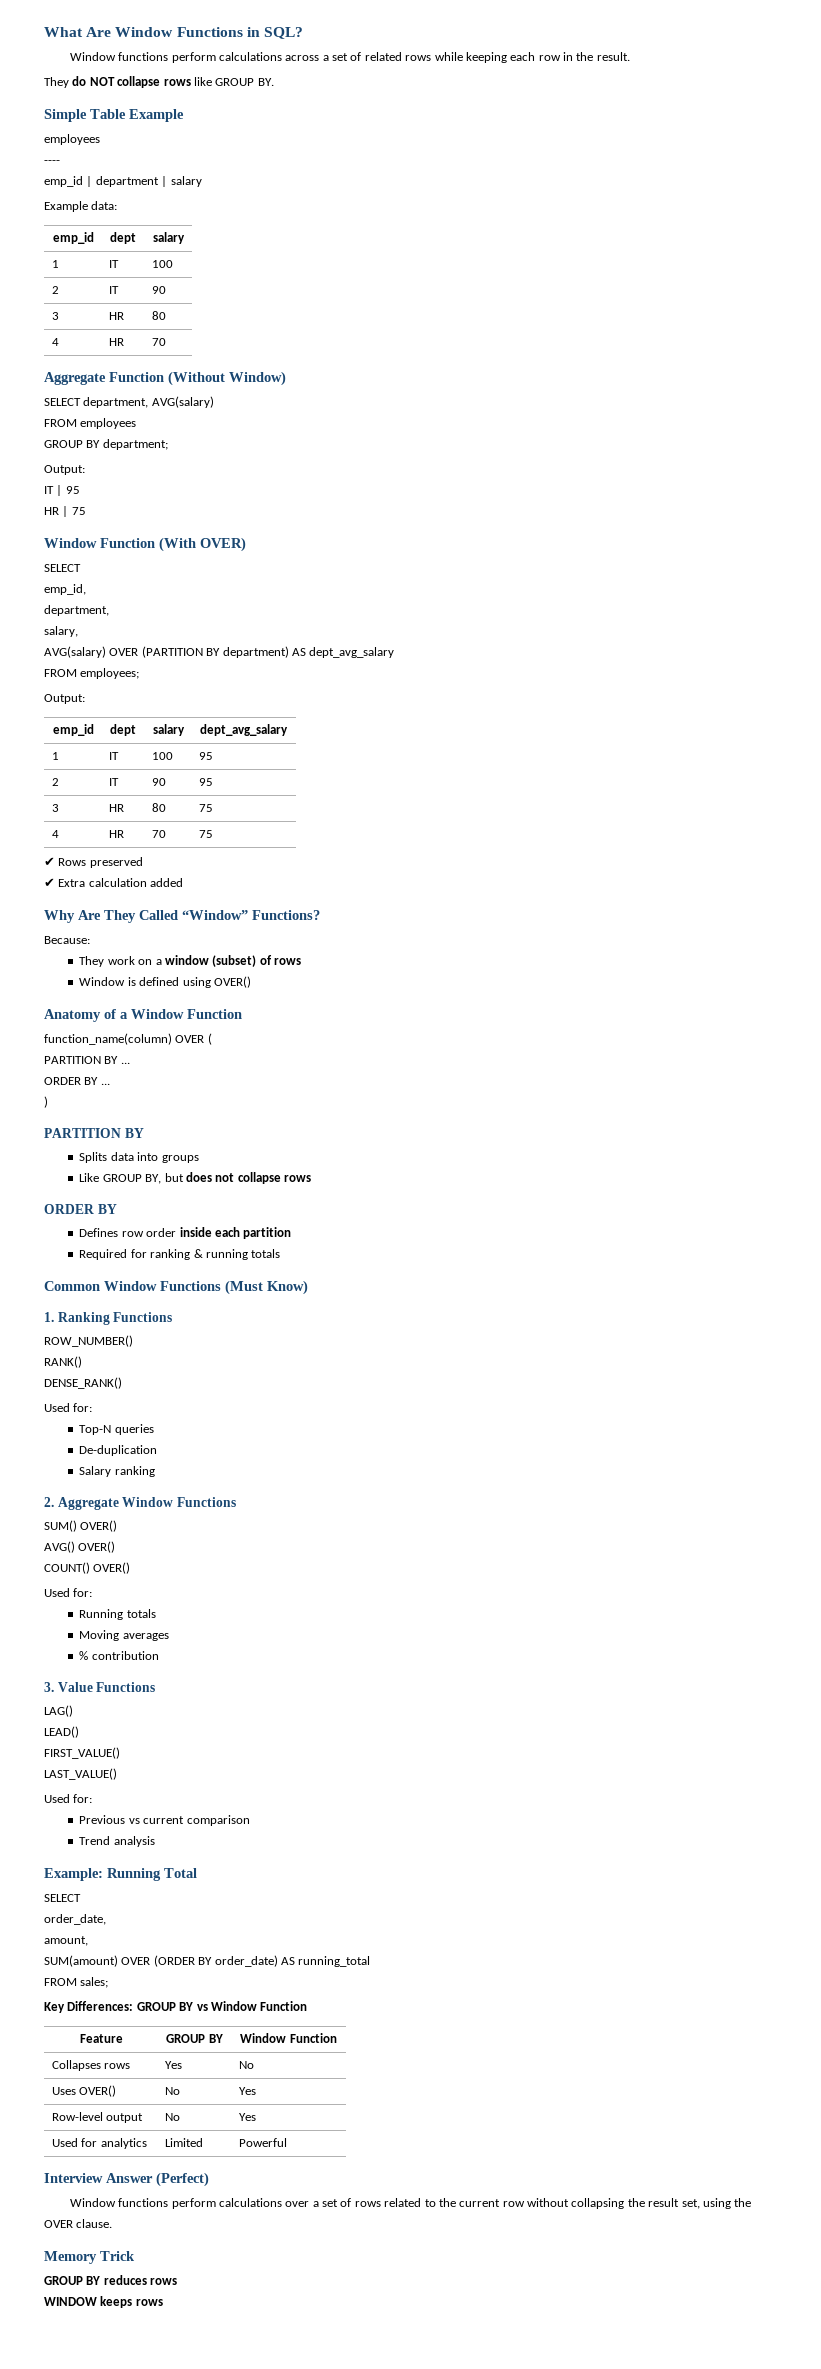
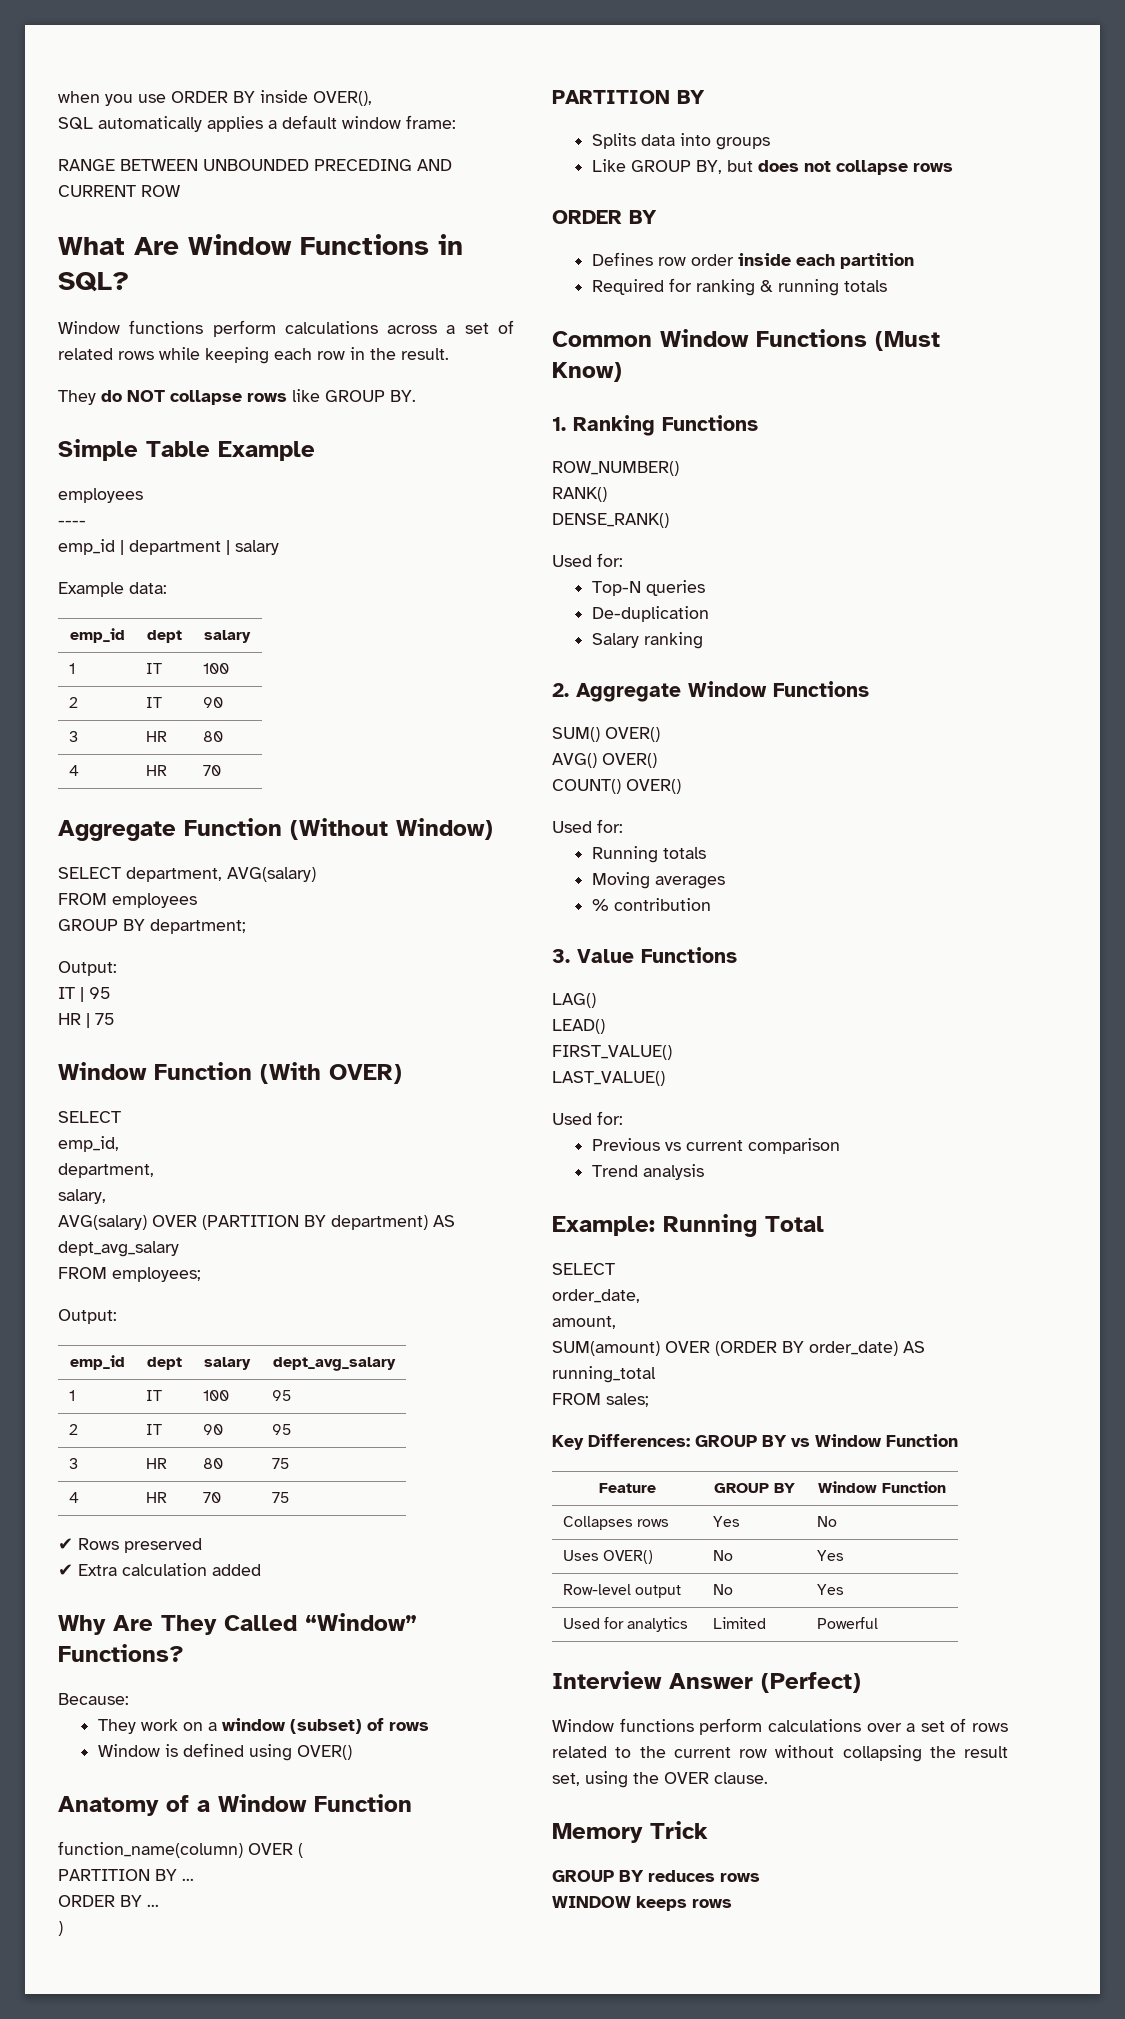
(44, 32) none -> [58,90,372,106] [58,115,456,132] [58,159,452,171] [58,185,180,197] when you use ORDER BY inside OVER(), // SQL automatically applies a default window frame: // RANGE BETWEEN UNBOUNDED PRECEDING AND CURRENT ROW //

